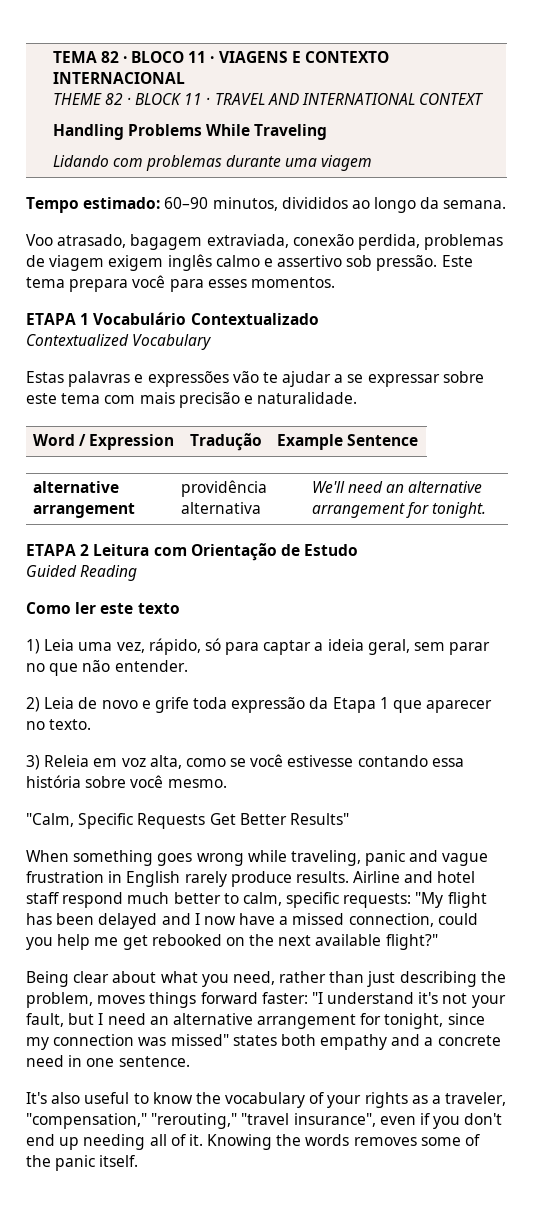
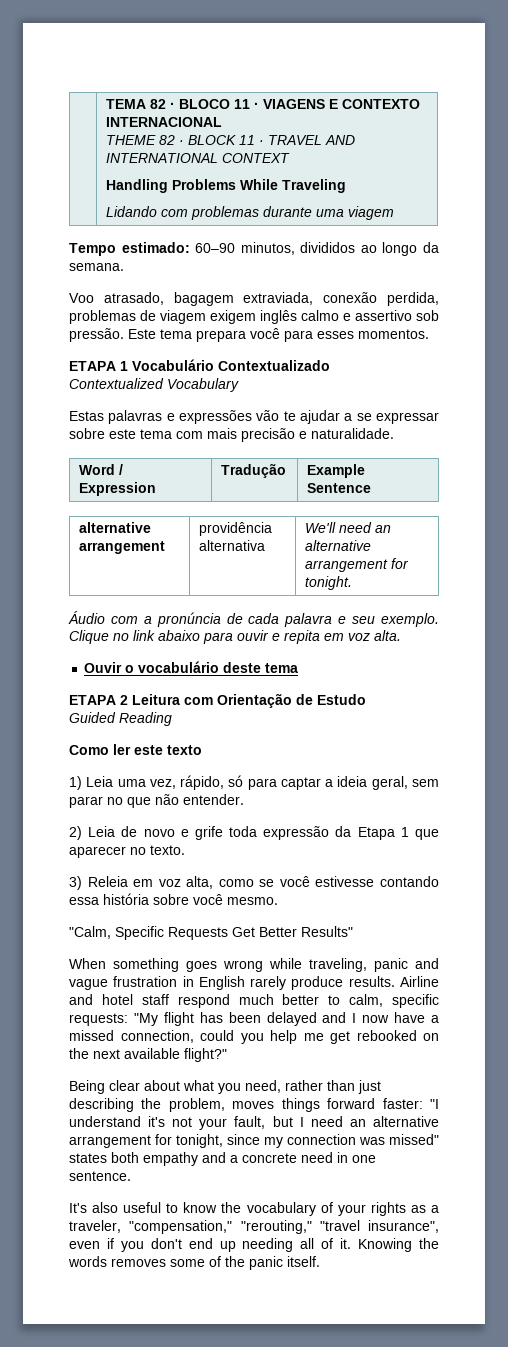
(486, 510) none -> [68,611,440,627] [69,630,401,644] [84,661,299,673] // Áudio com a pronúncia de cada palavra e seu exemplo. Clique no link abaixo para ouvir e repita em voz alta. // Ouvir o vocabulário deste tema

